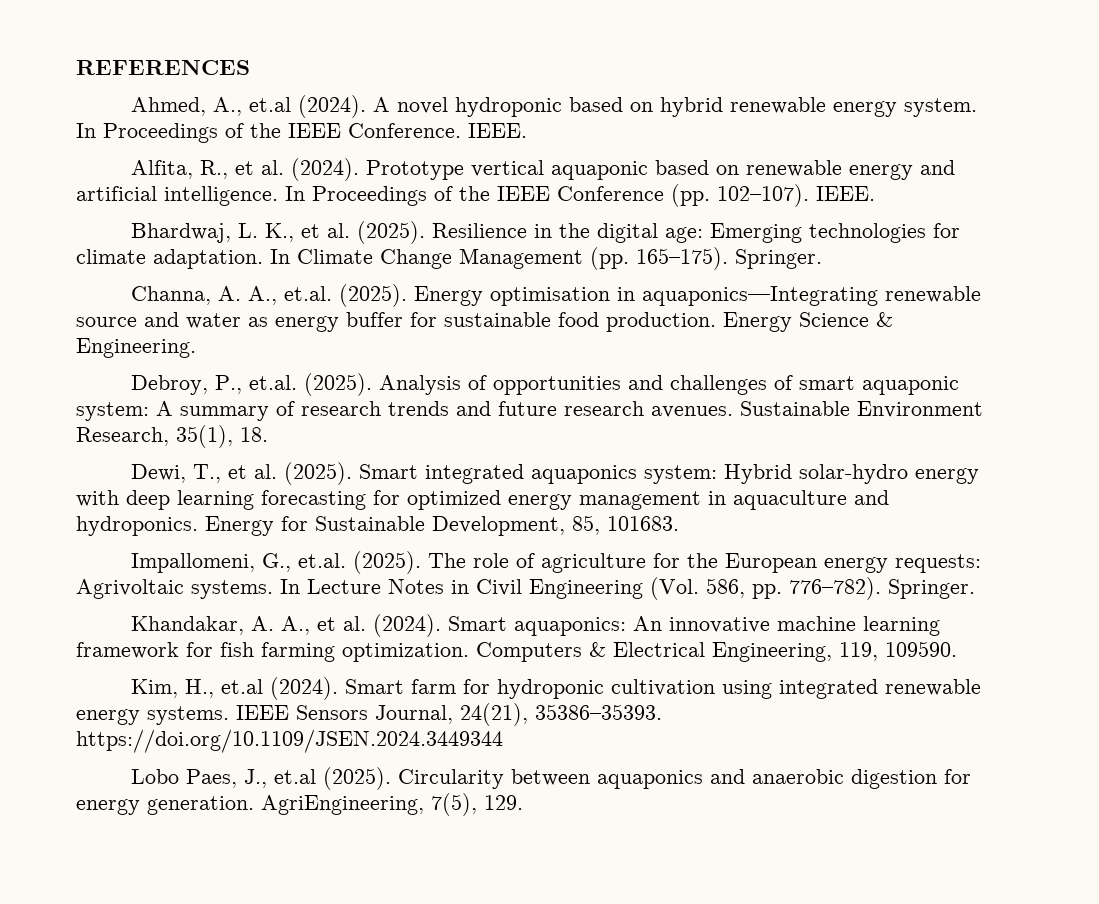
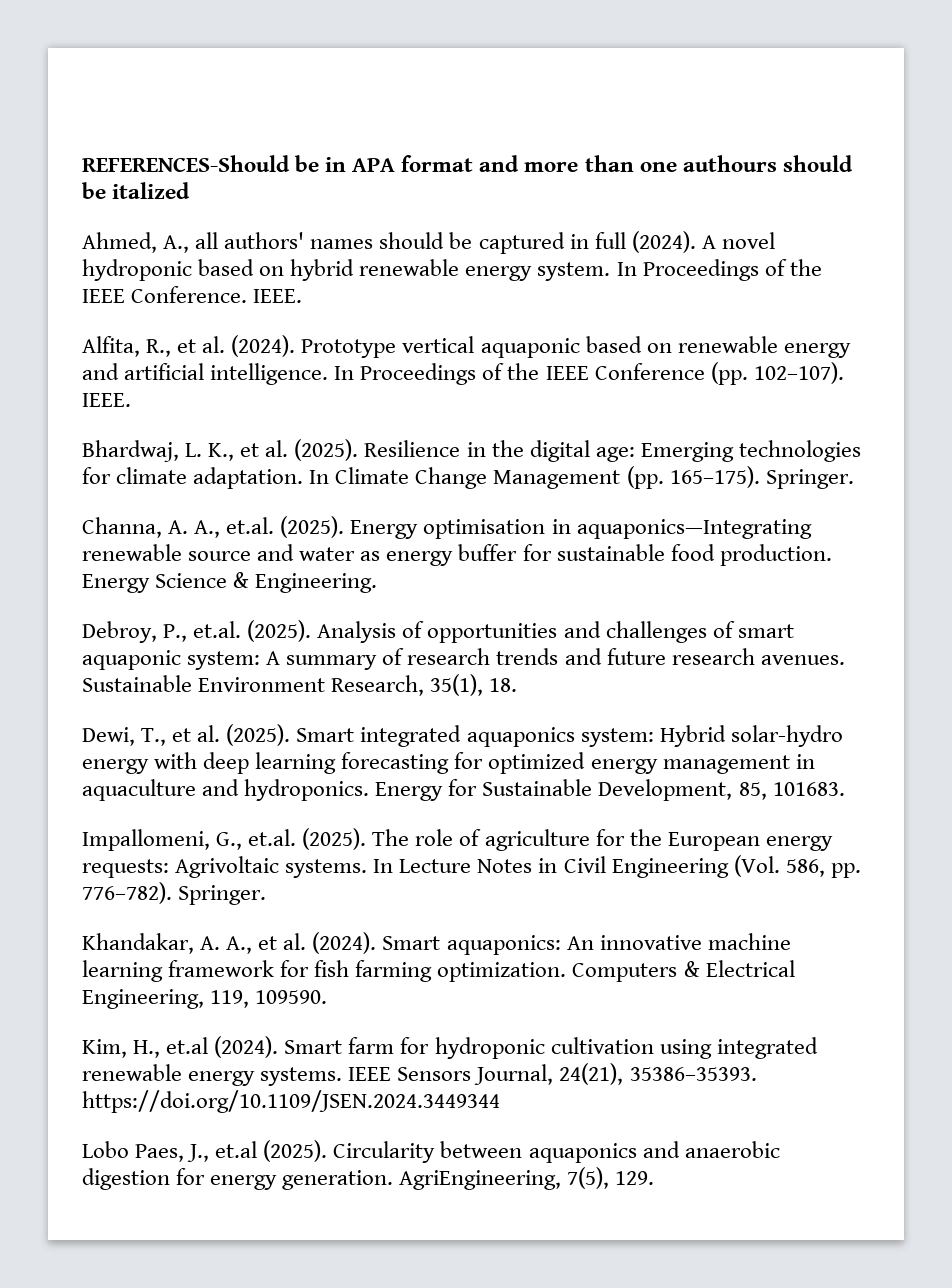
[76,60,250,75] [131,97,292,116] REFERENCES // Ahmed, A., et.al -> [82,155,853,172] [82,182,191,199] [82,232,626,254] REFERENCES-Should be in APA format and more than one authours should be italized // Ahmed, A., all authors' names should be captured in full

